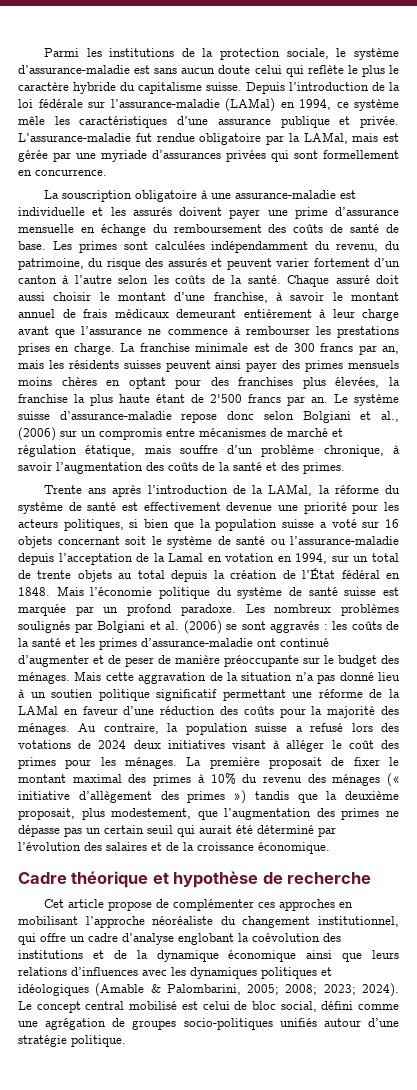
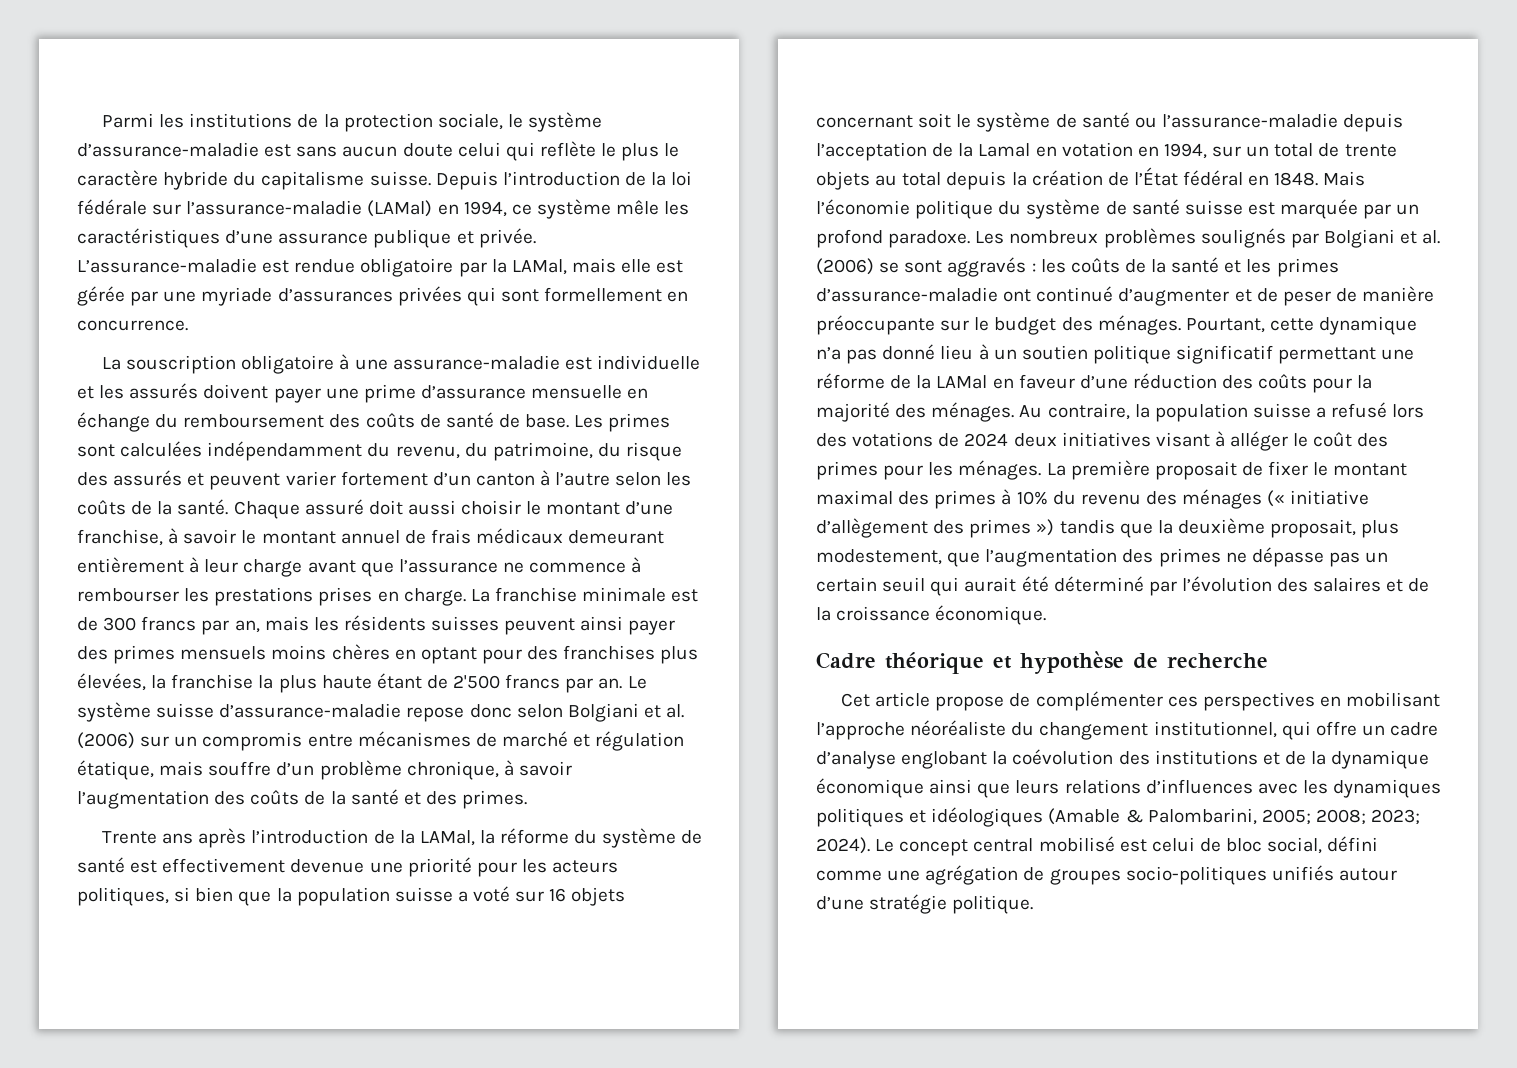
[135,133,152,142] fut -> [262,260,290,273] est
(379, 137) none -> [621,259,652,273] elle
[381,411,400,422] al., -> [666,704,685,718] al.
[74,671,293,684] Mais cette aggravation de la situation -> [1185,316,1418,335] Pourtant, cette dynamique
[278,899,335,911] approches -> [1202,692,1315,711] perspectives

